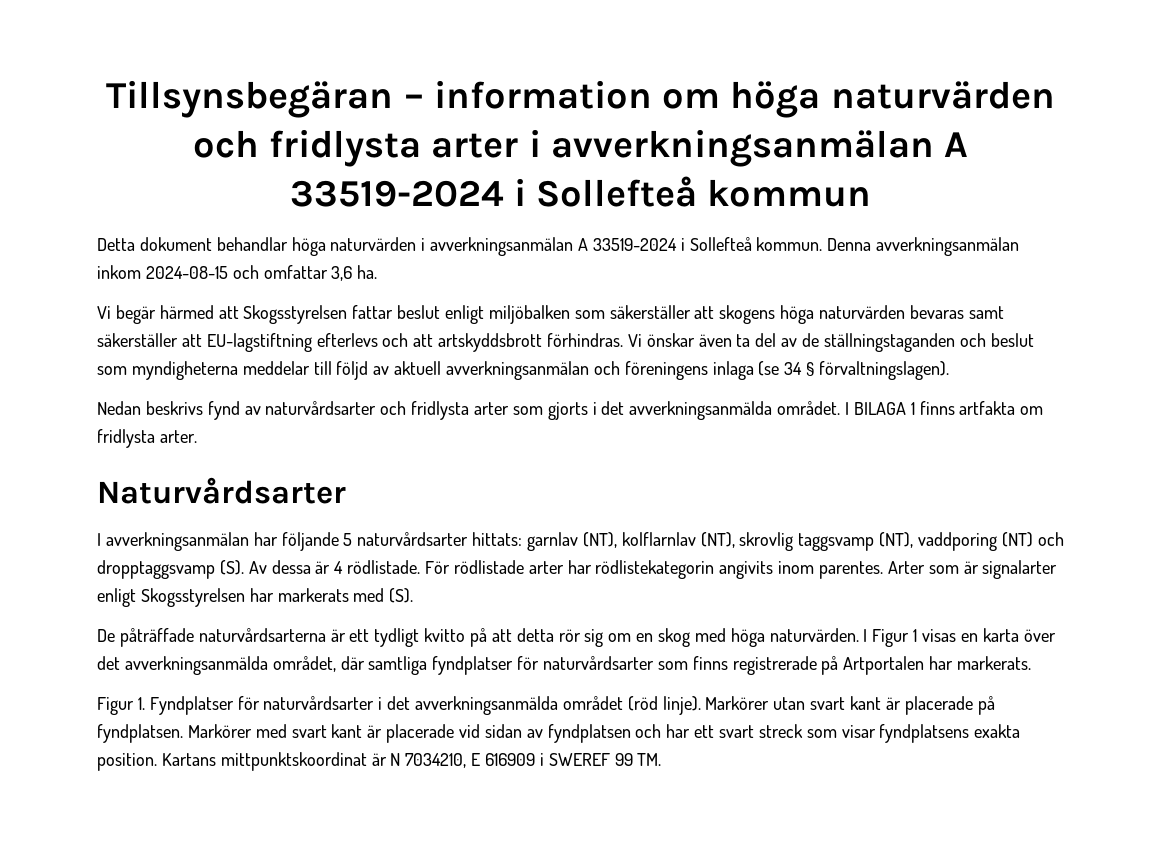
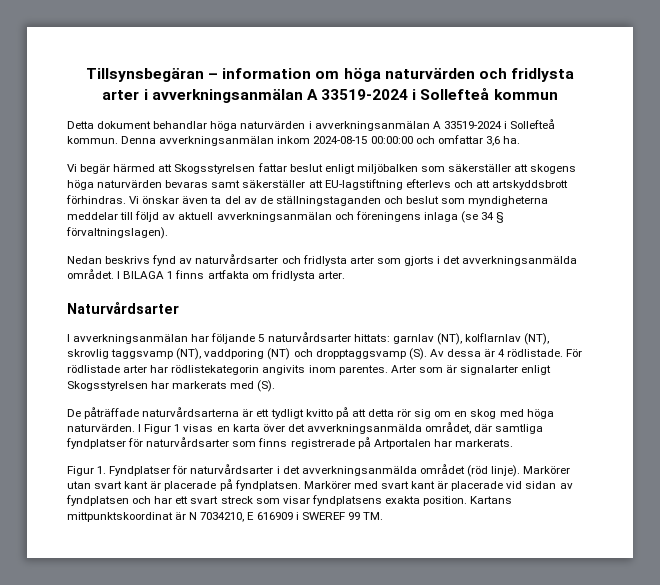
(228, 272) none -> [370,136,413,144] 00:00:00

